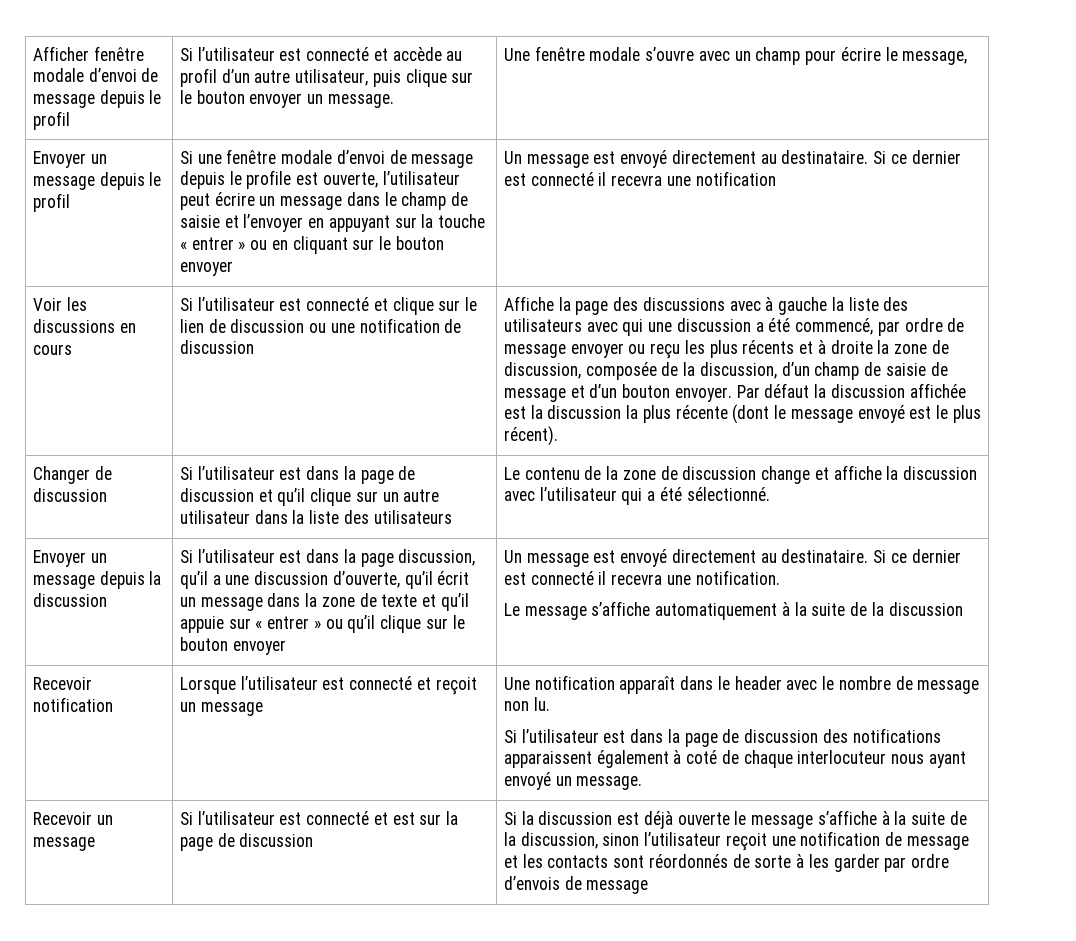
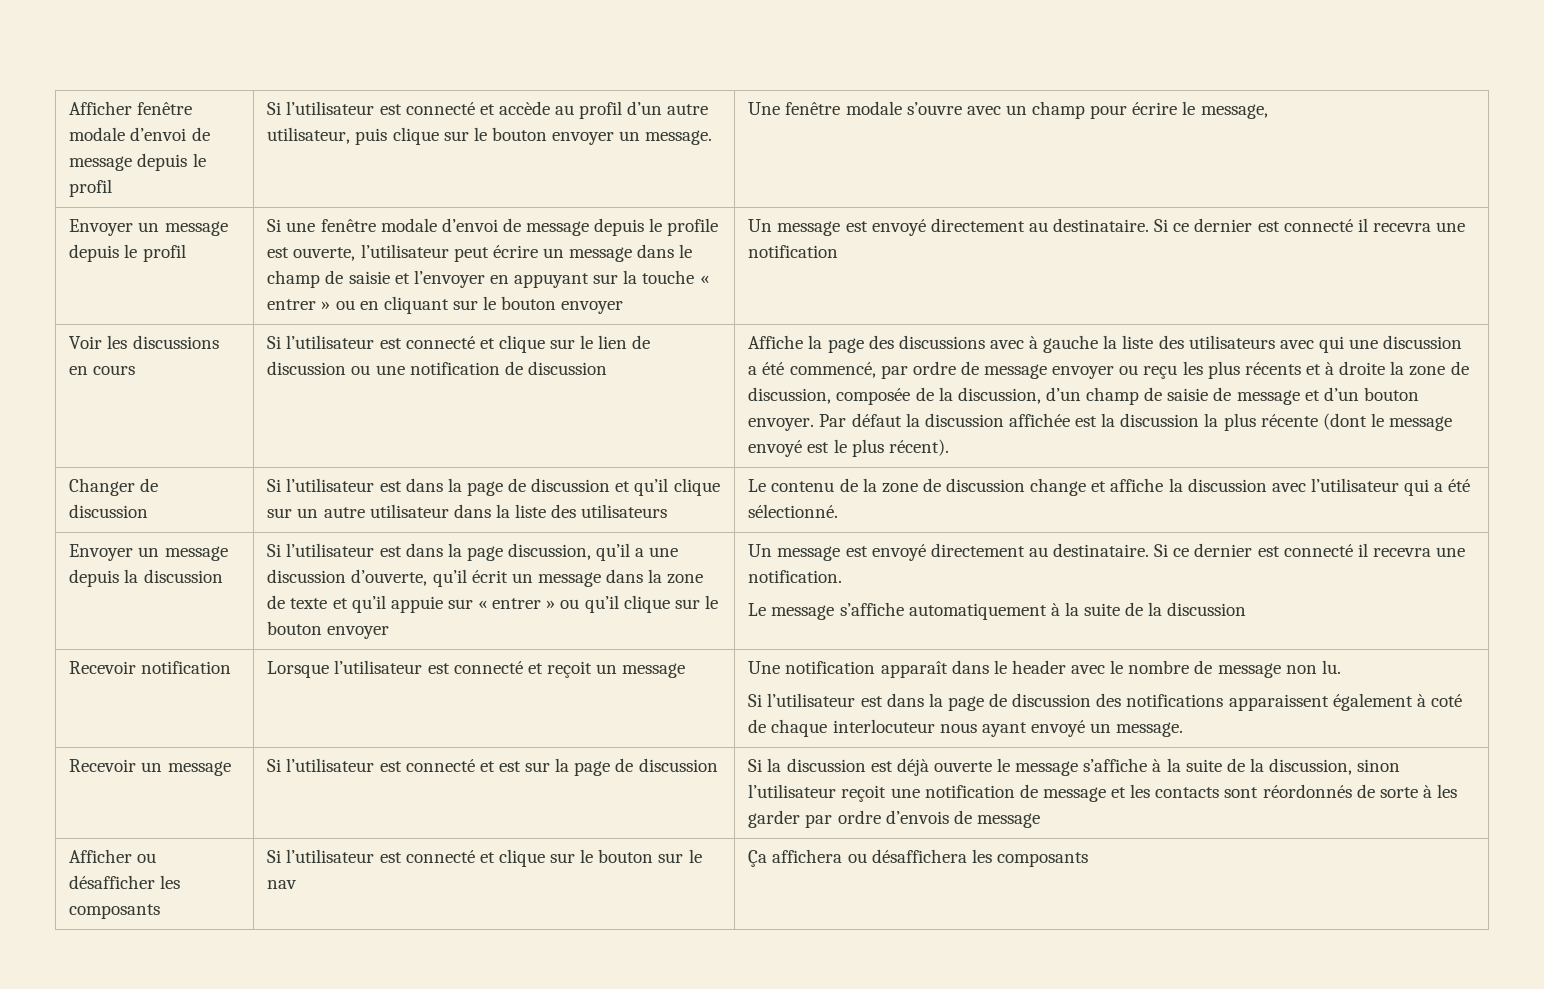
(649, 887) none -> [69,849,157,863] [69,875,181,889] [69,904,161,919] [267,849,702,867] [267,880,298,889] [748,849,1088,867] // Afficher ou désafficher les composants | Si l’utilisateur est connecté et clique sur le bouton sur le nav | Ça affichera ou désaffichera les composants

